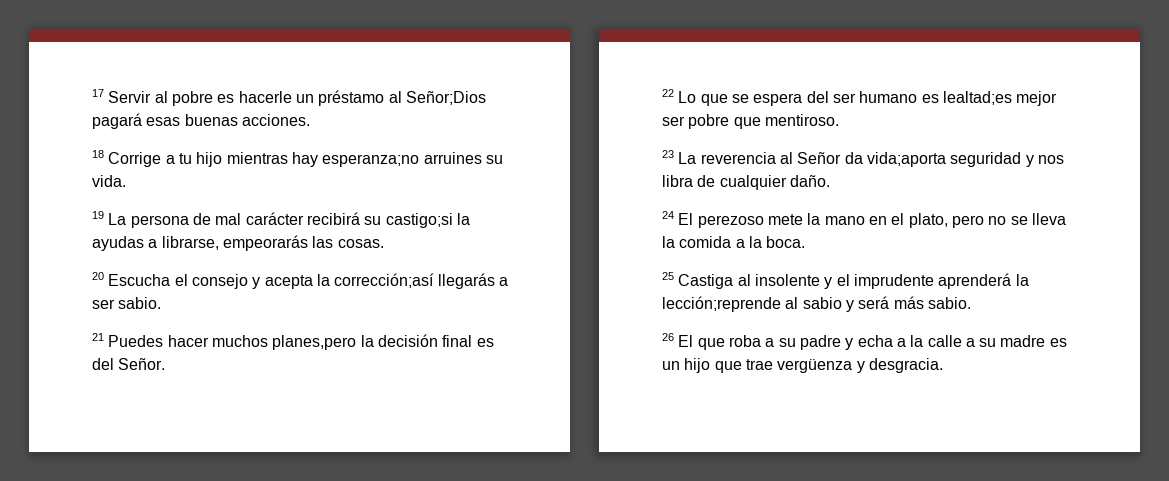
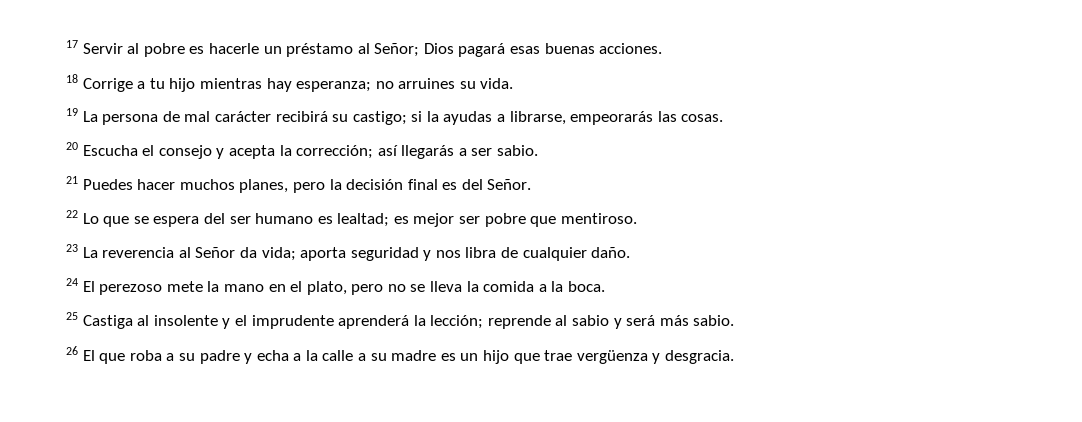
[405,91,486,105] Señor;Dios -> [374,43,454,57] Señor; Dios
[322,154,420,167] esperanza;no -> [296,81,394,92] esperanza; no
[385,213,453,228] castigo;si -> [352,111,423,125] castigo; si
[334,273,435,288] corrección;así -> [296,145,398,159] corrección; así
[272,335,357,350] planes,pero -> [239,179,325,193] planes, pero
[942,91,1012,105] lealtad;es -> [337,213,409,227] lealtad; es
[866,152,946,167] vida;aporta -> [261,247,347,261] vida; aporta
[662,296,781,312] lección;reprende -> [430,315,551,329] lección; reprende

